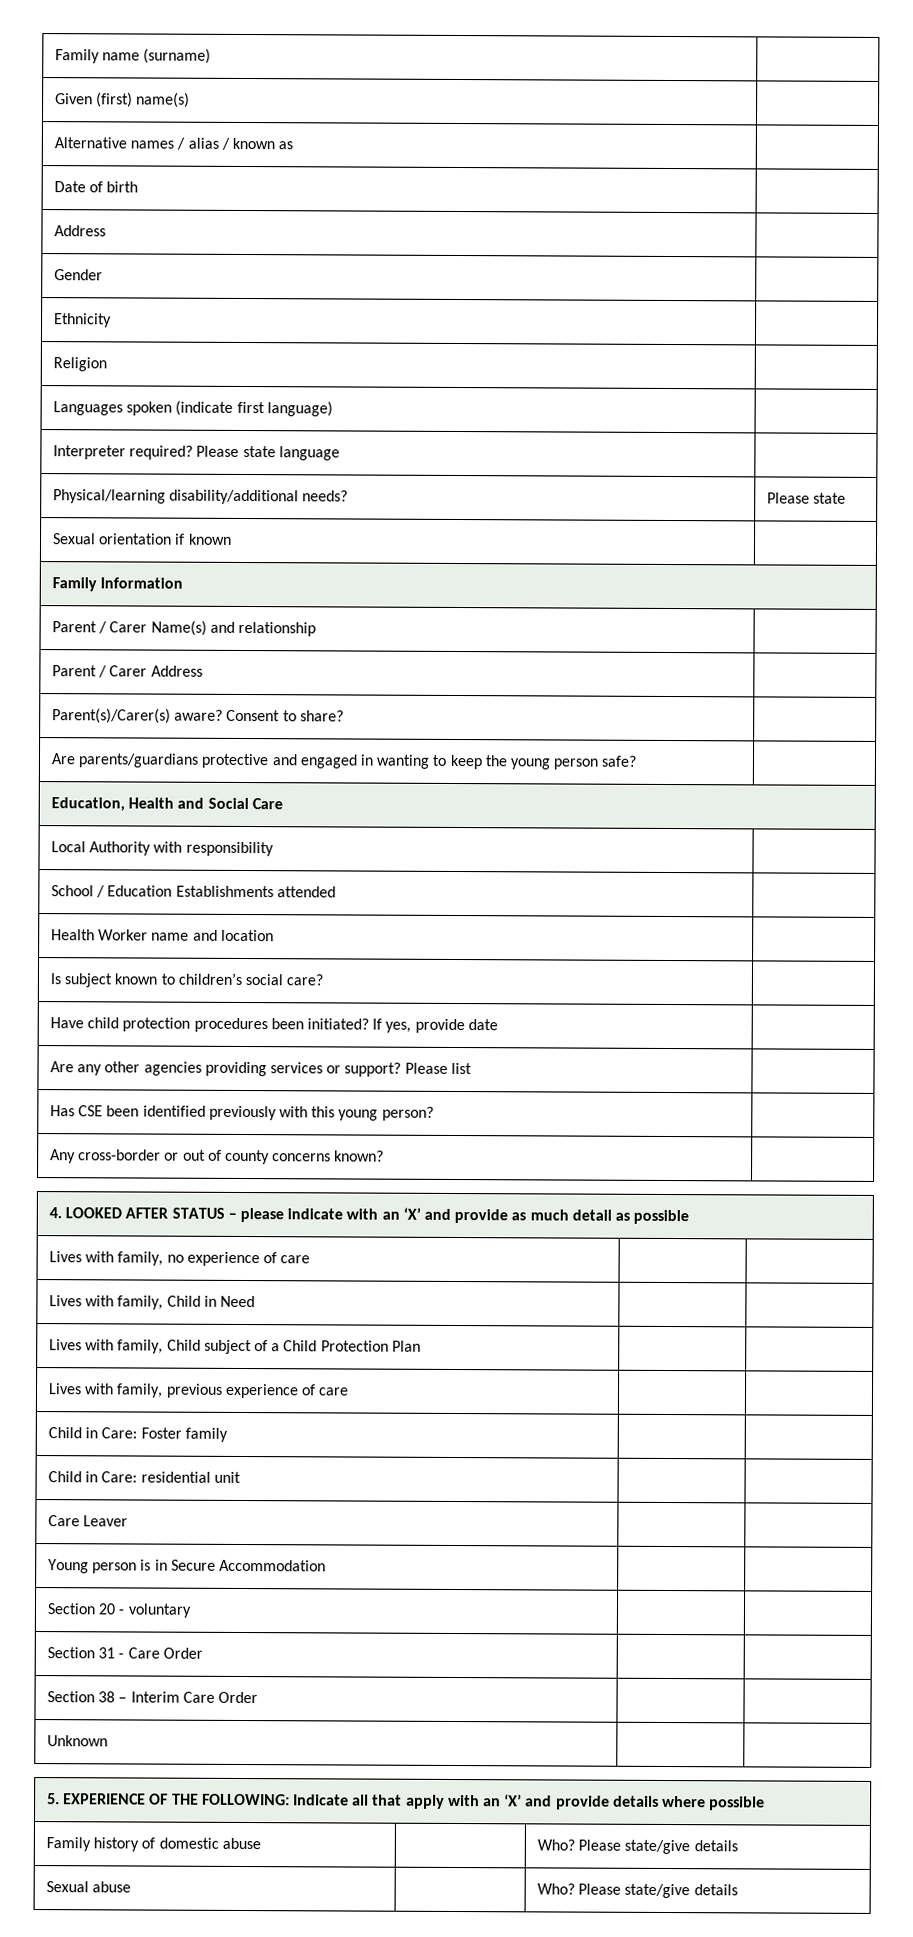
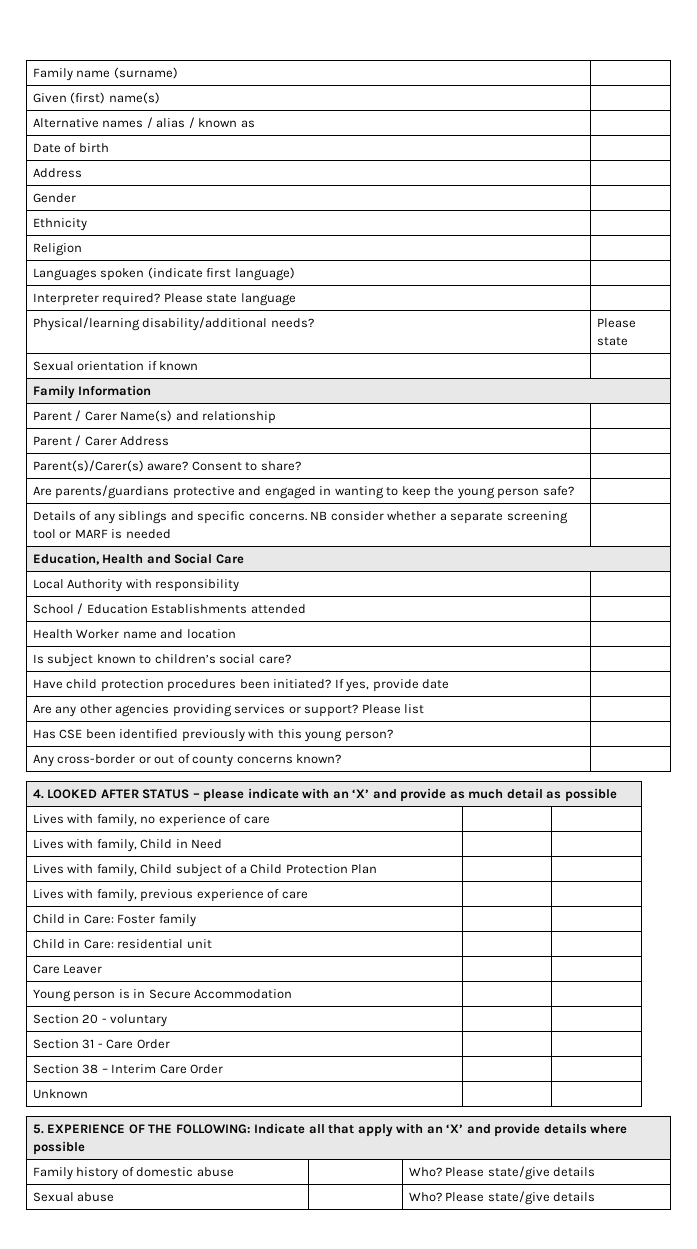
(638, 761) none -> [32,511,568,524] [32,529,171,539] // Details of any siblings and specific concerns. NB consider whether a separate screening tool or MARF is needed |

